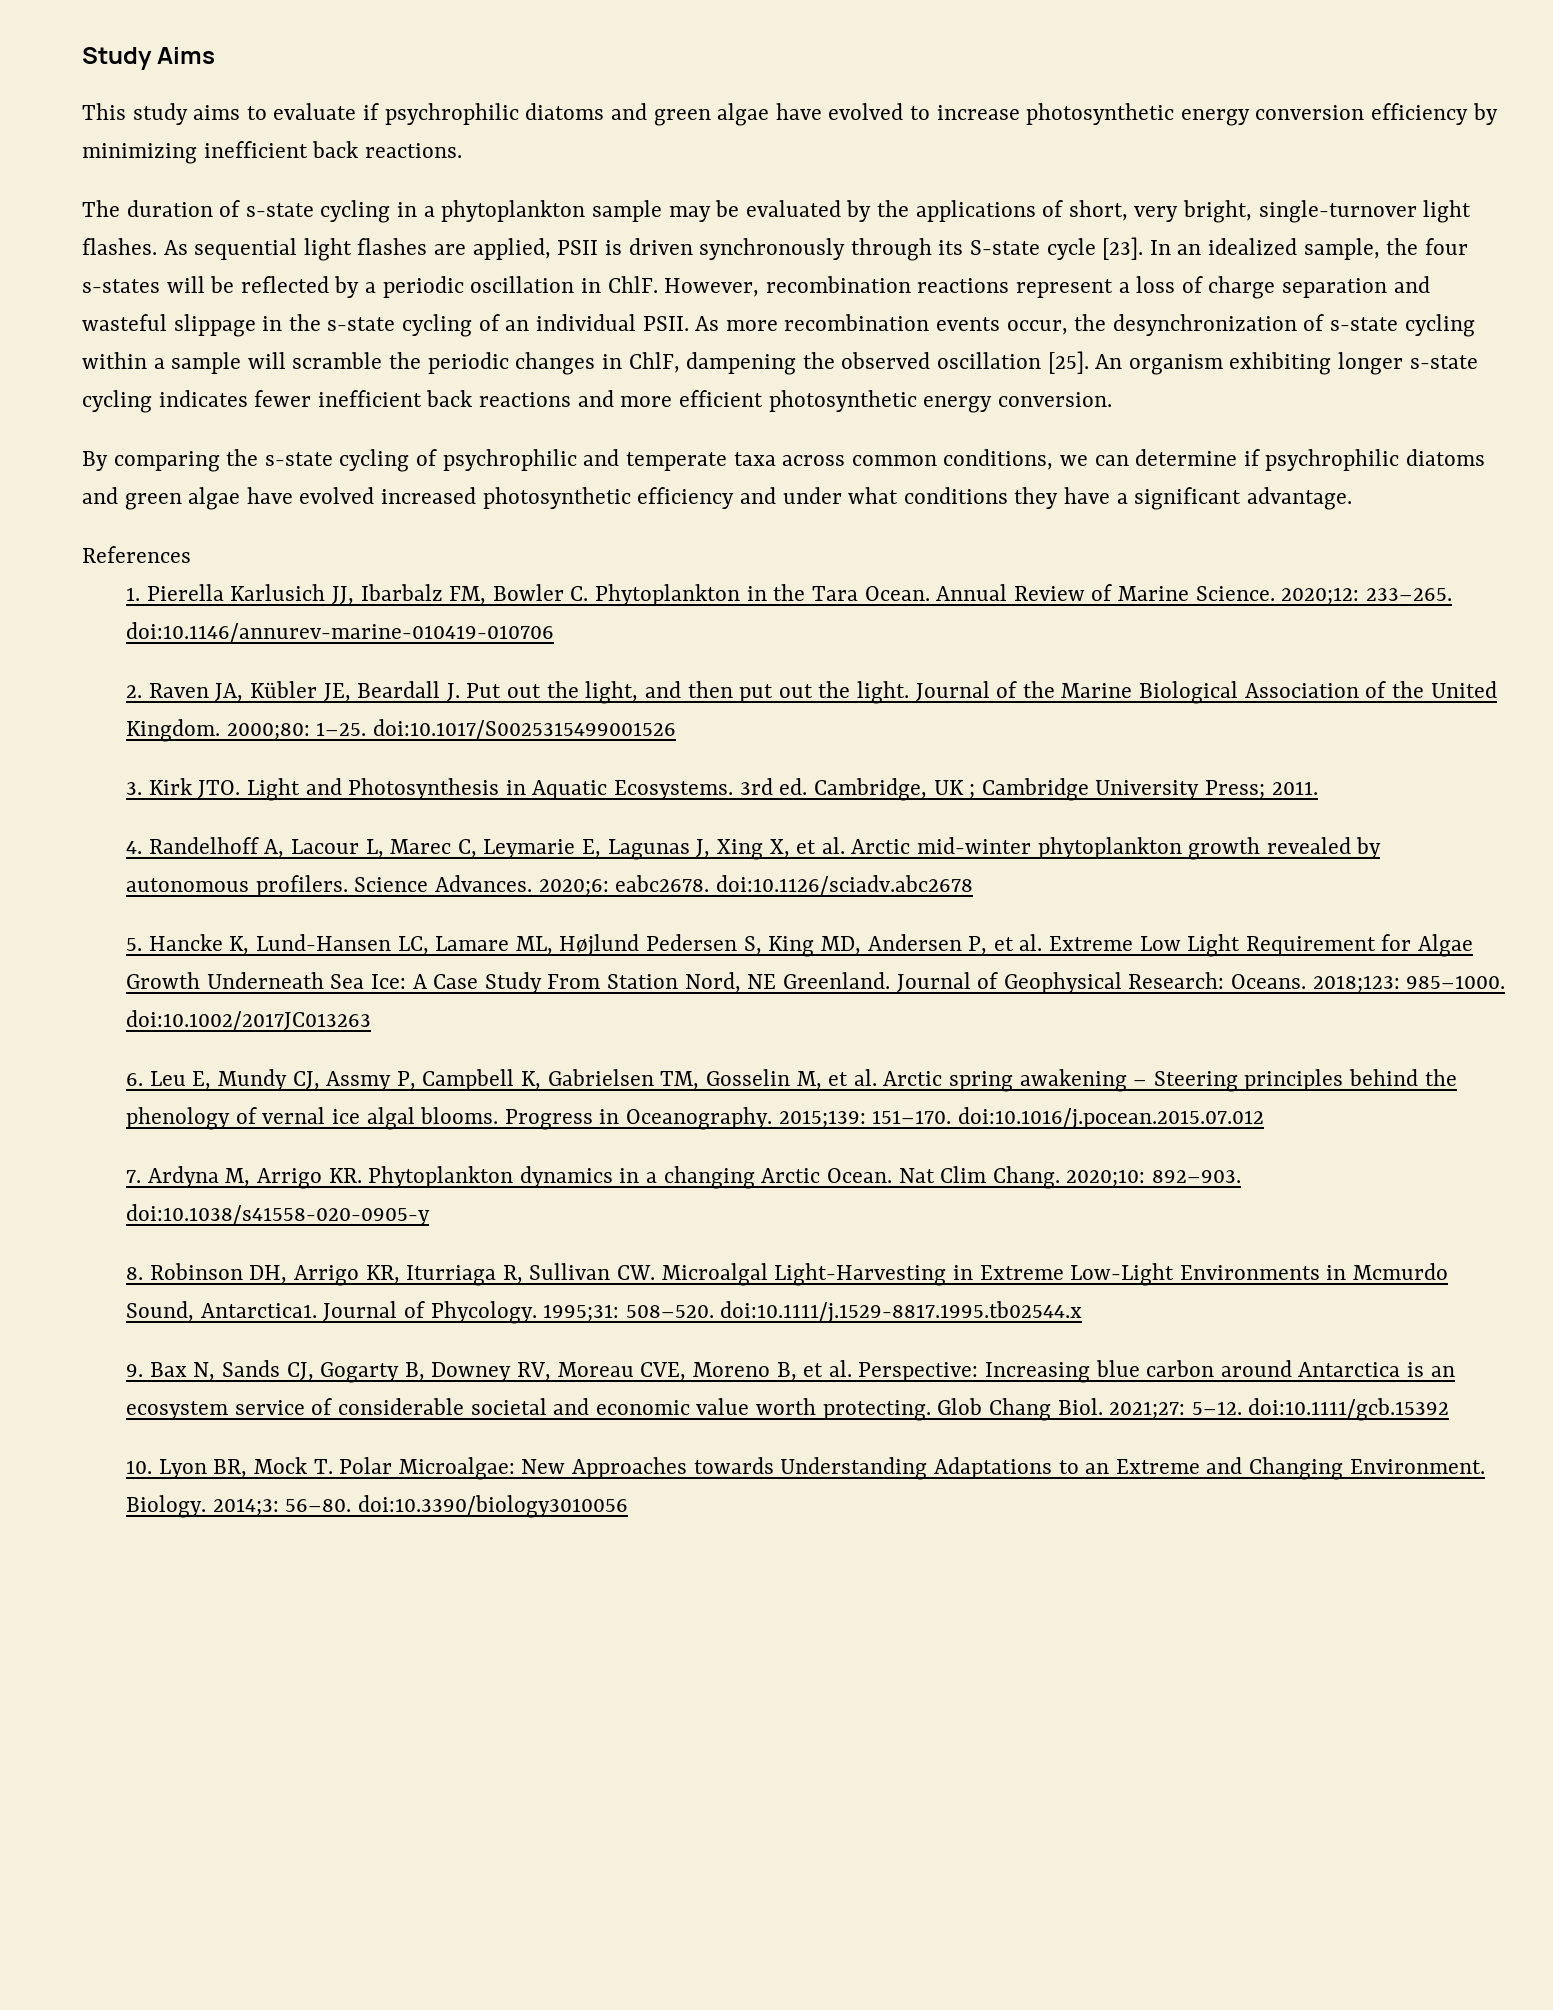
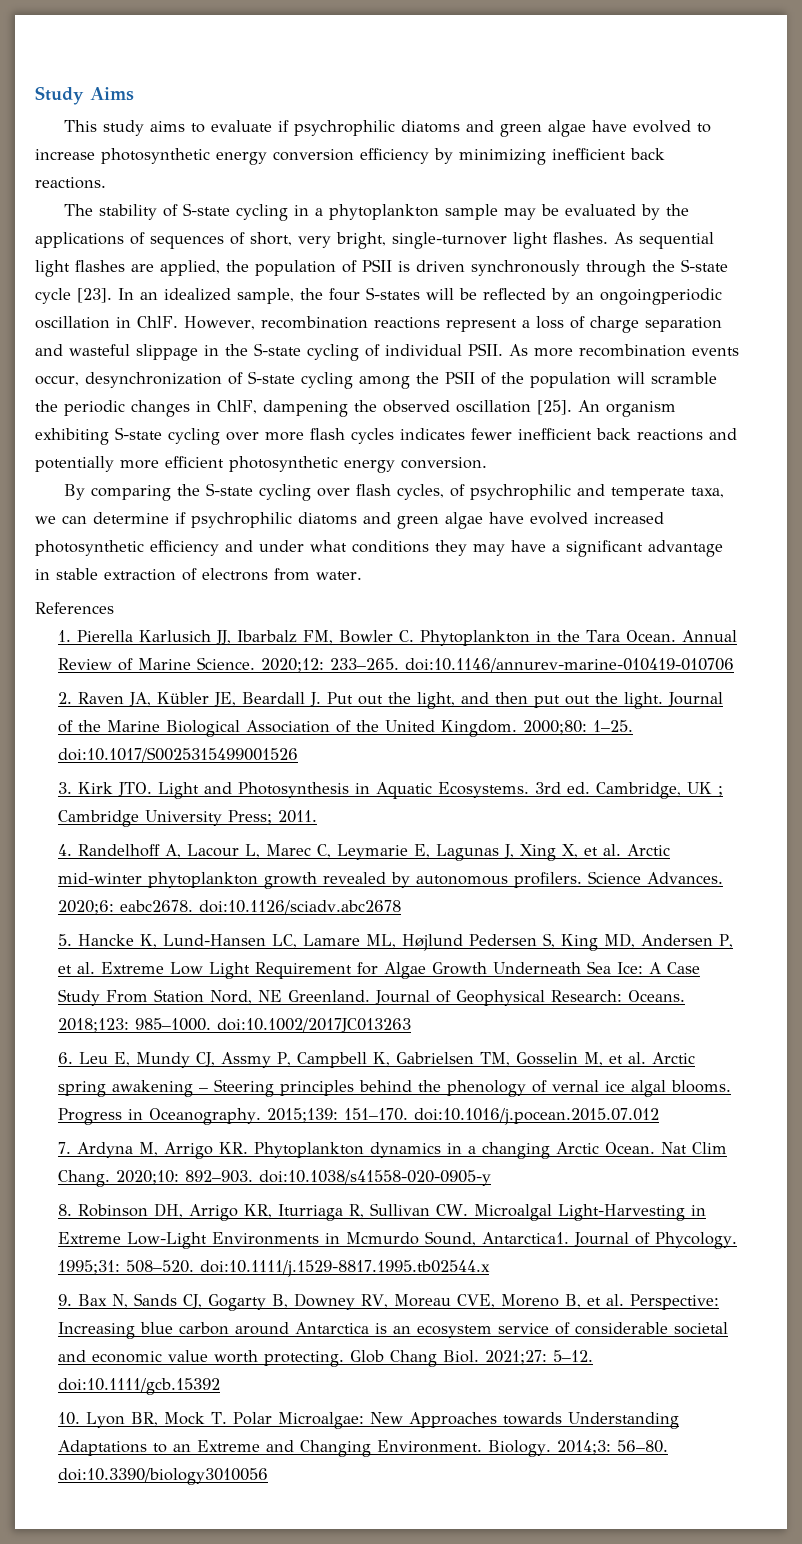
[126,200,314,217] duration of s-state -> [98,203,230,220] stability of S-state
(1064, 208) none -> [150,232,245,249] sequences of
(551, 249) none -> [226,260,357,276] the population of
[938,240,964,255] its -> [652,260,675,272] the
[82,279,160,293] s-states -> [366,287,420,300] S-states
[365,276,464,298] a periodic -> [576,288,722,305] an ongoingperiodic
[327,314,530,337] s-state cycling of an -> [254,343,380,361] S-state cycling of
[1074,314,1107,331] the -> (79, 380) none
[1330,314,1475,337] [82,352,242,374] s-state cycling within a sample -> [248,371,611,389] S-state cycling among the PSII of the population
[1338,352,1478,375] [82,390,152,413] longer s-state cycling -> [115,427,394,445] S-state cycling over more flash cycles
(614, 398) none -> [35,456,114,472] potentially
[264,449,1054,472] s-state cycling of psychrophilic and temperate taxa across common conditions, -> [205,483,724,501] S-state cycling over flash cycles, of psychrophilic and temperate taxa,
(1059, 498) none -> [473,544,505,556] may
[1246,487,1352,510] advantage. -> [648,540,723,557] [35,568,362,581] advantage in stable extraction of electrons from water.

